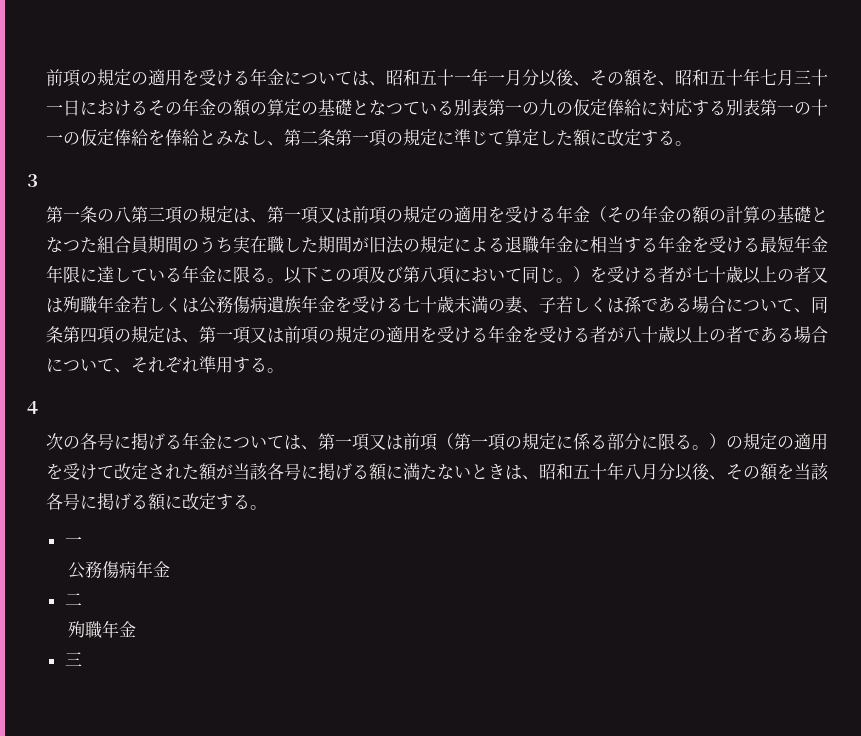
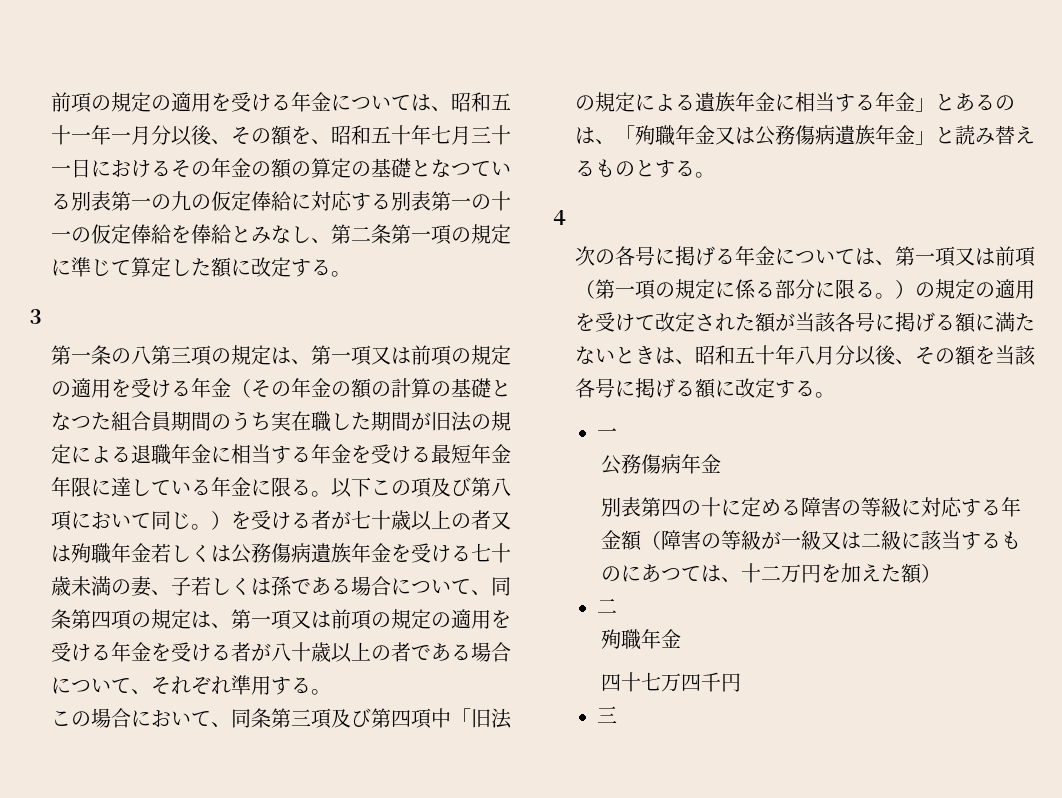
(285, 370) none -> [51,708,513,729] [575,92,1016,112] [575,125,1036,146] [575,159,716,178] // この場合において、同条第三項及び第四項中「旧法の規定による遺族年金に相当する年金」とあるのは、「殉職年金又は公務傷病遺族年金」と読み替えるものとする。
(171, 569) none -> [600,497,1021,517] [600,530,1021,551] [600,563,941,584] // 別表第四の十に定める障害の等級に対応する年金額（障害の等級が一級又は二級に該当するものにあつては、十二万円を加えた額）
(137, 629) none -> [600,672,741,692] // 四十七万四千円

